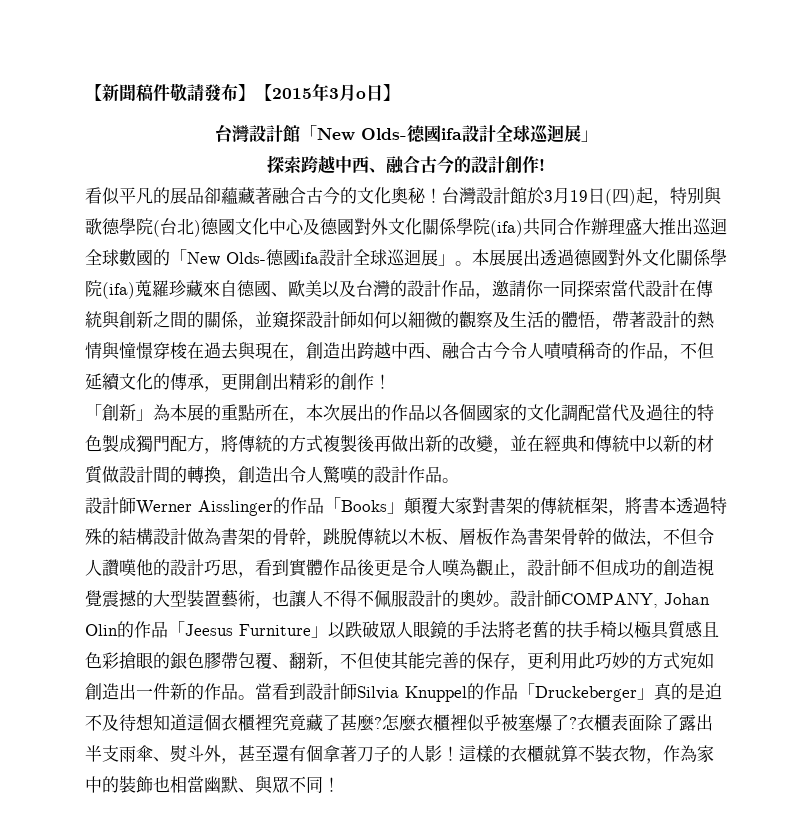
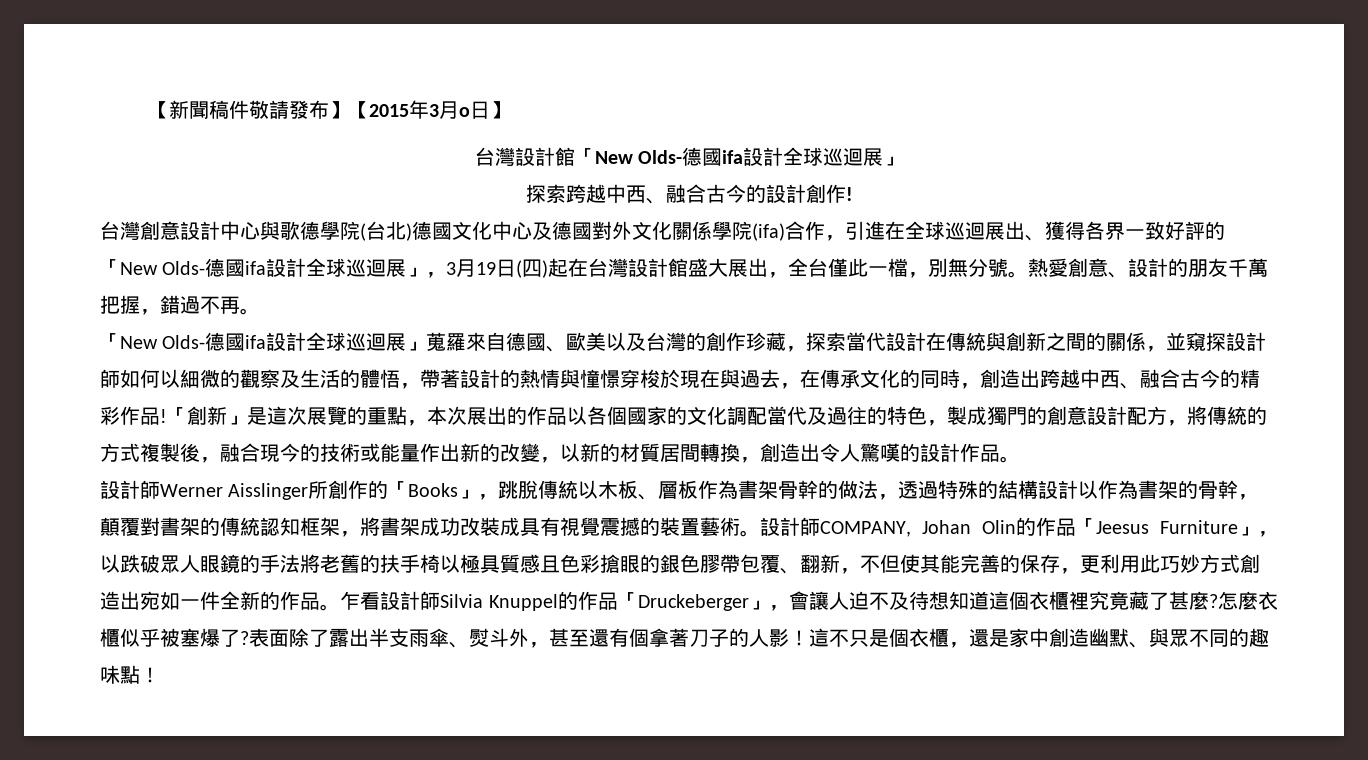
[85,186,704,206] 看似平凡的展品卻蘊藏著融合古今的文化奧秘！台灣設計館於3月19日(四)起，特別 -> [100,221,260,241] 台灣創意設計中心
[523,218,727,236] [85,249,153,266] 共同合作辦理盛大推出巡迴全球數國 -> [785,221,1205,241] 合作，引進在全球巡迴展出、獲得各界一致好評
[455,249,727,266] [85,280,203,299] 。本展展出透過德國對外文化關係學院(ifa)蒐羅珍藏 -> [426,258,1269,278] [100,295,260,315] [100,332,467,351] ，3月19日(四)起在台灣設計館盛大展出，全台僅此一檔，別無分號。熱愛創意、設計的朋友千萬把握，錯過不再。 // 「New Olds-德國ifa設計全球巡迴展」蒐羅
[407,280,577,299] 設計作品，邀請你一同 -> [706,332,807,352] 創作珍藏，
[187,342,289,360] 在過去與現在 -> [660,369,960,389] 於現在與過去，在傳承文化的同時
[510,342,714,361] [85,373,391,392] 令人嘖嘖稱奇的作品，不但延續文化的傳承，更開創出精彩的創作！ // -> [1220,369,1260,388] [100,406,167,425] 的精彩作品!
[153,404,289,421] 為本展的重點所在 -> [247,406,407,425] 是這次展覽的重點
(102, 443) none -> [927,420,947,426] ，
(170, 443) none -> [1027,406,1127,425] 的創意設計
[374,435,714,454] [85,466,187,484] 再做出新的改變，並在經典和傳統中以新的材質做設計間的 -> [200,443,700,463] ，融合現今的技術或能量作出新的改變，以新的材質居間
[273,497,727,516] [85,528,306,545] 的作品「Books」顛覆大家對書架的傳統框架，將書本透過特殊的結構設計做為書架的骨幹 -> [308,480,479,499] 所創作的「Books」
[663,528,714,545] [85,559,697,578] 不但令人讚嘆他的設計巧思，看到實體作品後更是令人嘆為觀止，設計師不但成功的創造 -> [898,480,1259,500] [100,517,560,537] 透過特殊的結構設計以作為書架的骨幹，顛覆對書架的傳統認知框架，將書架成功改裝成具有
[153,590,187,607] 大型 -> (660, 526) none
[255,590,494,609] ，也讓人不得不佩服設計的奧妙 -> (740, 526) none
(328, 632) none -> [1258,531,1278,537] ，
[629,652,714,670] [85,683,170,700] 的方式宛如創造出一件 -> [1200,554,1260,573] [100,591,240,610] 方式創造出宛如一件全
[255,683,306,700] 當看到 -> [340,591,380,610] 乍看
[654,683,705,701] 真的是 -> [768,591,849,611] ，會讓人
[450,714,467,731] 裡 -> (120, 637) none
[577,714,611,731] 衣櫃 -> (249, 638) none
[476,744,714,764] [85,776,204,793] 樣的衣櫃就算不裝衣物，作為家中的裝飾也相當 -> [829,628,1089,648] 不只是個衣櫃，還是家中創造
(323, 784) none -> [1229,628,1269,647] [100,665,140,684] 的趣味點

